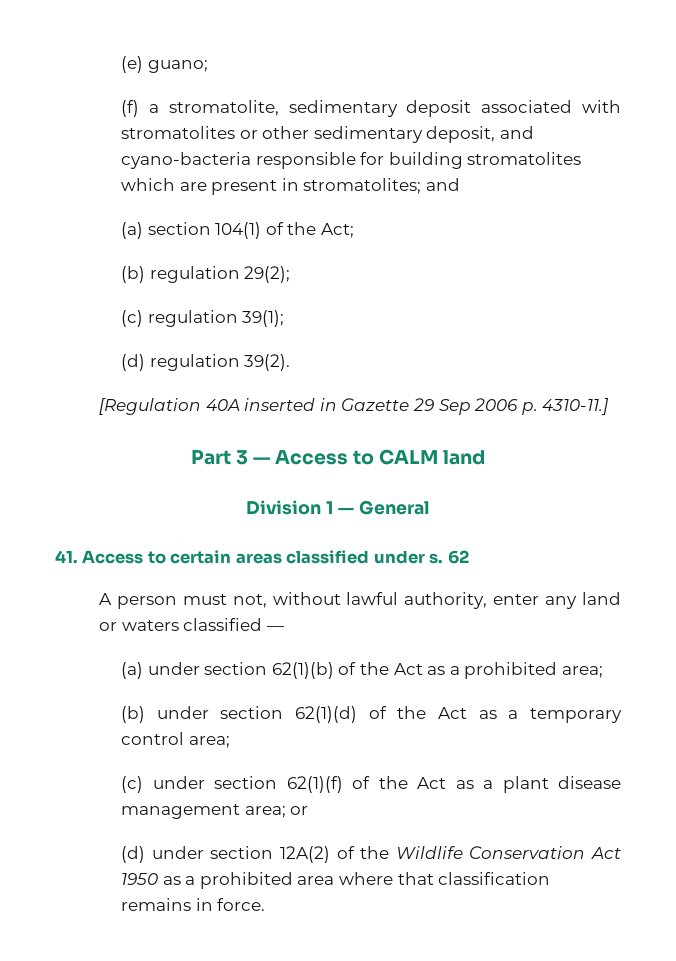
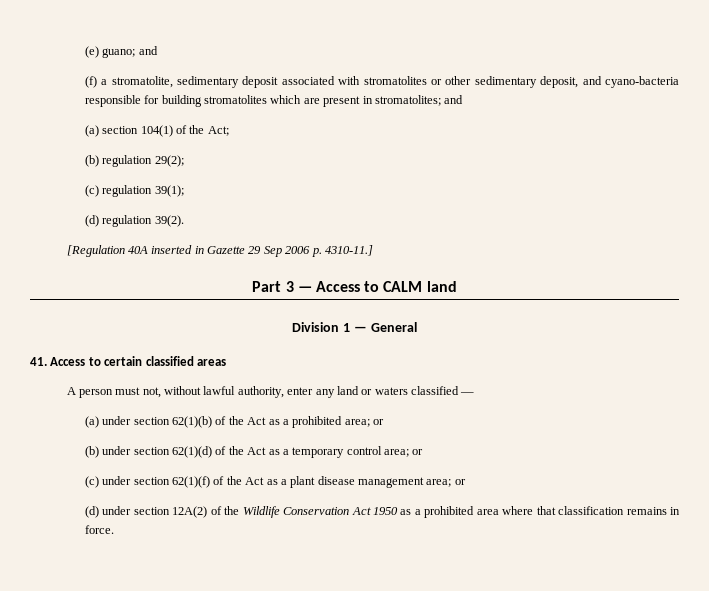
(208, 66) none -> [138,46,158,55] and
(232, 557) none -> [145,356,194,366] classified
[286,550,469,564] classified under s. 62 -> (226, 362) none
(603, 672) none -> [373,419,385,425] or
(230, 742) none -> [412,449,424,455] or

